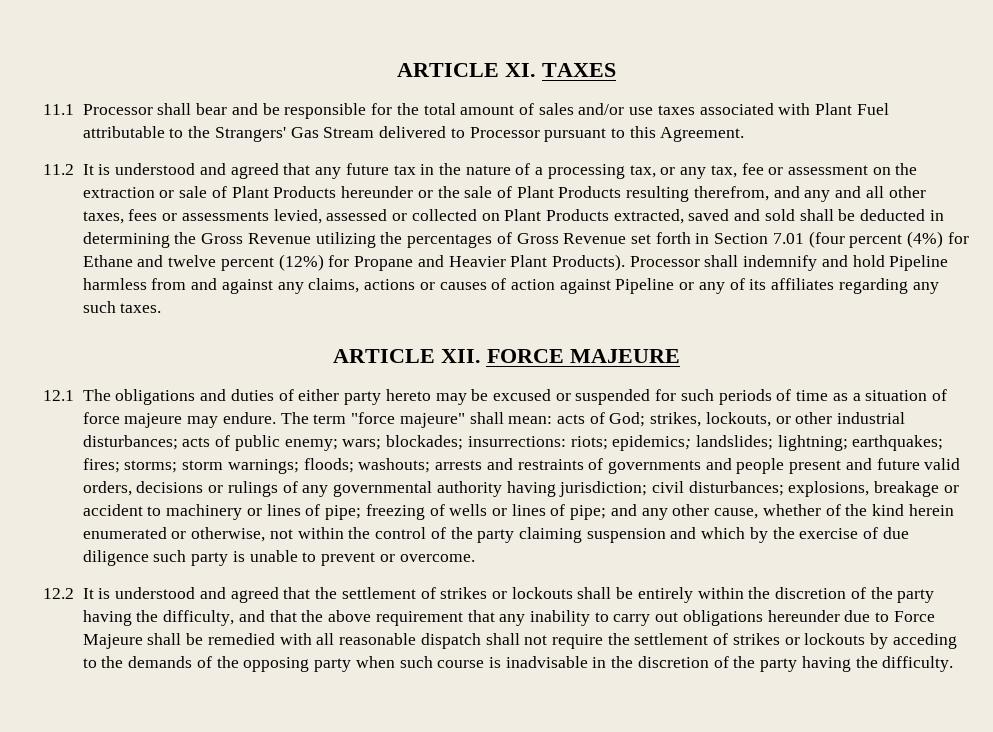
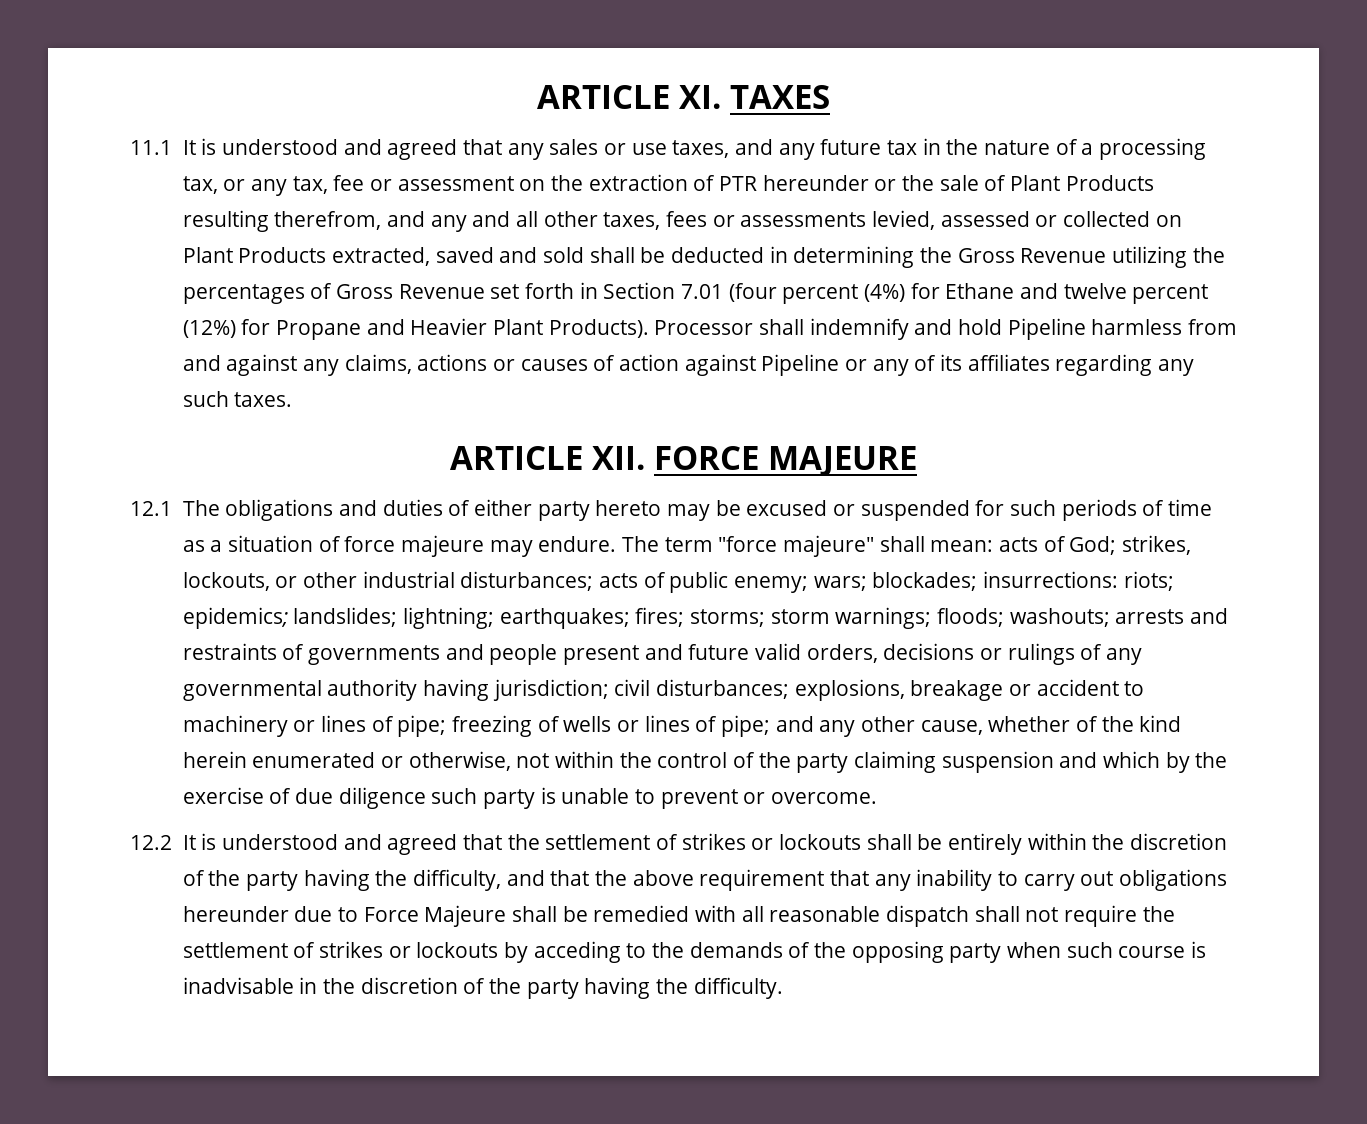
[82,103,889,119] [82,126,745,142] [43,164,74,175] Processor shall bear and be responsible for the total amount of sales and/or use taxes associated with Plant Fuel attributable to the Strangers' Gas Stream delivered to Processor pursuant to this Agreement. // 11.2 -> (172, 147) none
(342, 173) none -> [549,139,815,160] sales or use taxes, and any
[159,186,337,198] or sale of Plant Products -> [693,175,757,191] of PTR

